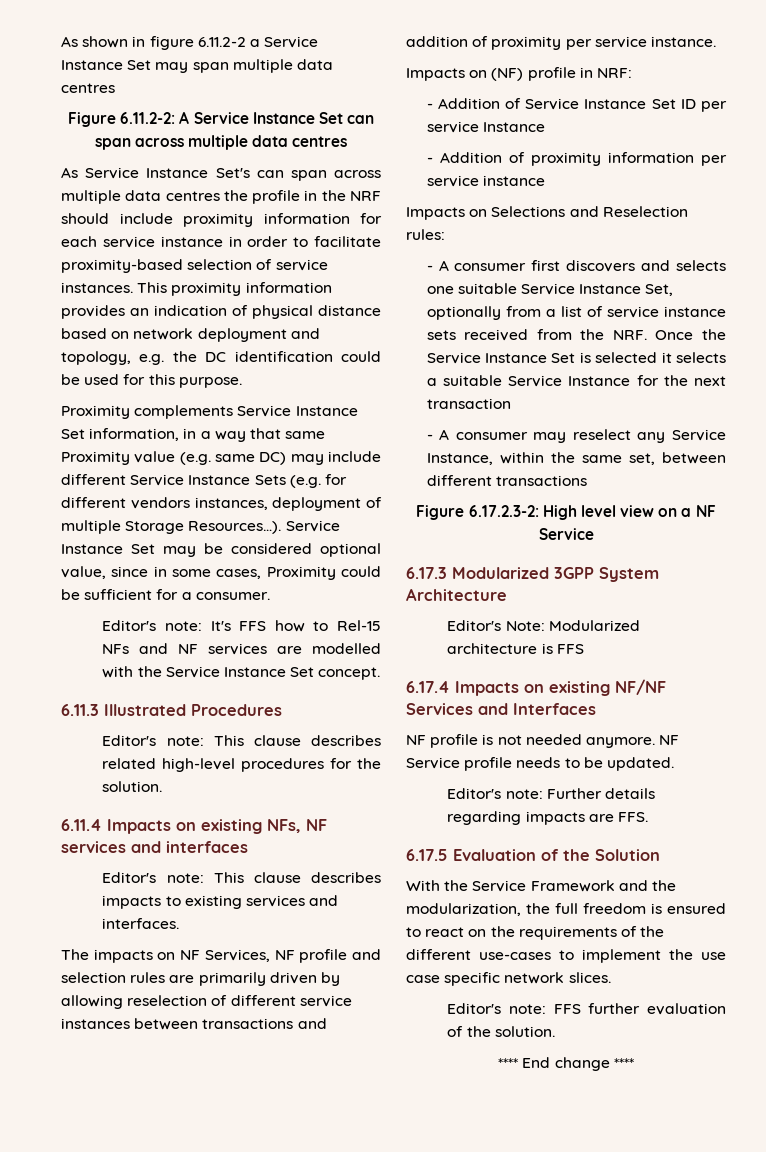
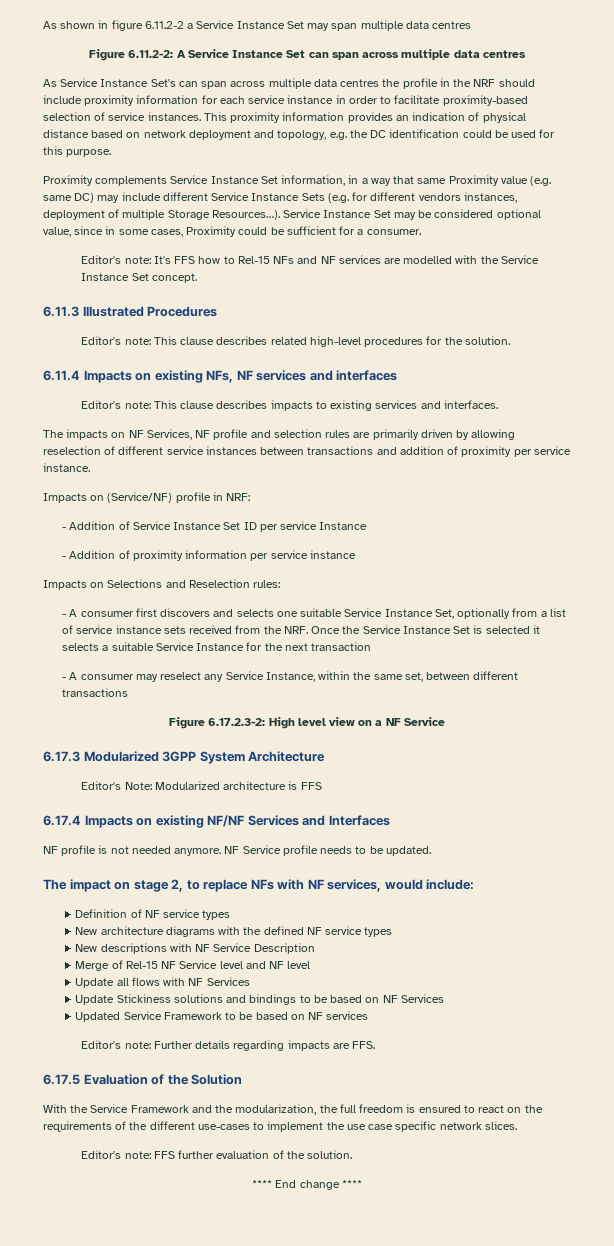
[491,68,524,81] (NF) -> [107,492,173,503] (Service/NF)
(674, 764) none -> [43,879,475,892] [75,909,231,920] [75,926,393,937] [75,943,315,954] [75,960,311,971] [75,977,250,988] [75,994,444,1005] [75,1011,369,1022] // The impact on stage 2, to replace NFs with NF services, would include: // Definition of NF service types // New architecture diagrams with the defined NF service types // New descriptions with NF Service Description // Merge of Rel-15 NF Service level and NF level // Update all flows with NF Services // Update Stickiness solutions and bindings to be based on NF Services // Updated Service Framework to be based on NF services

